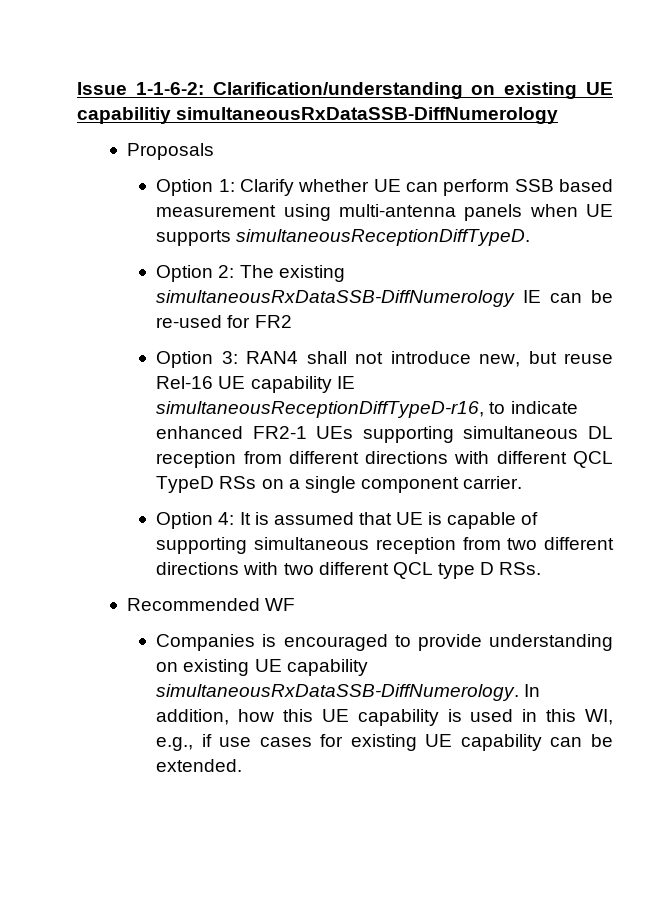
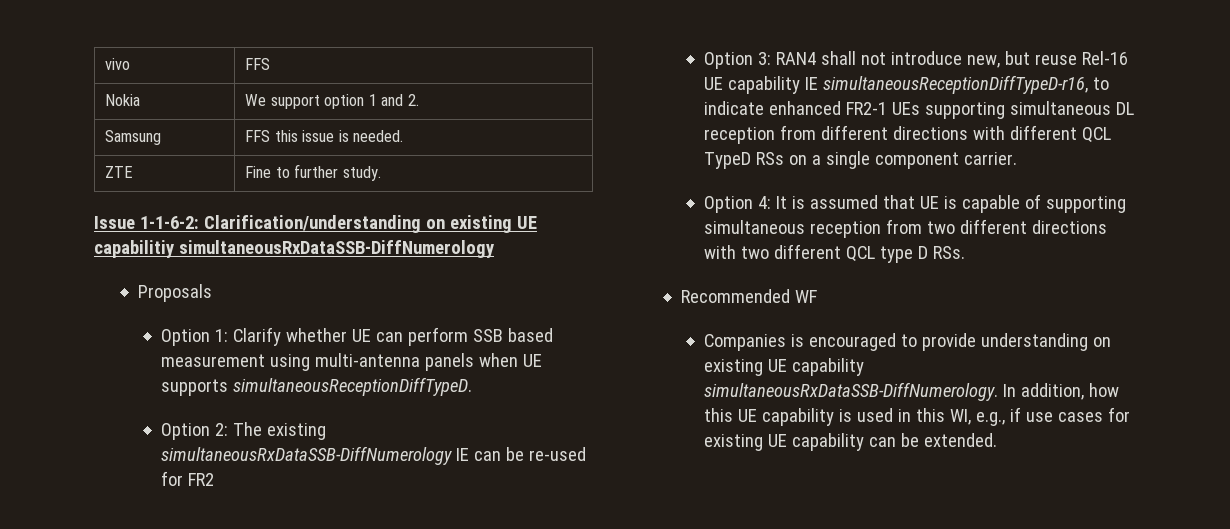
(77, 88) none -> [105,58,131,70] [245,58,271,70] [105,94,141,106] [245,94,419,109] [105,130,162,145] [245,130,404,142] [105,166,134,178] [245,164,381,181] vivo | FFS // Nokia | We support option 1 and 2. // Samsung | FFS this issue is needed. // ZTE | Fine to further study. //

